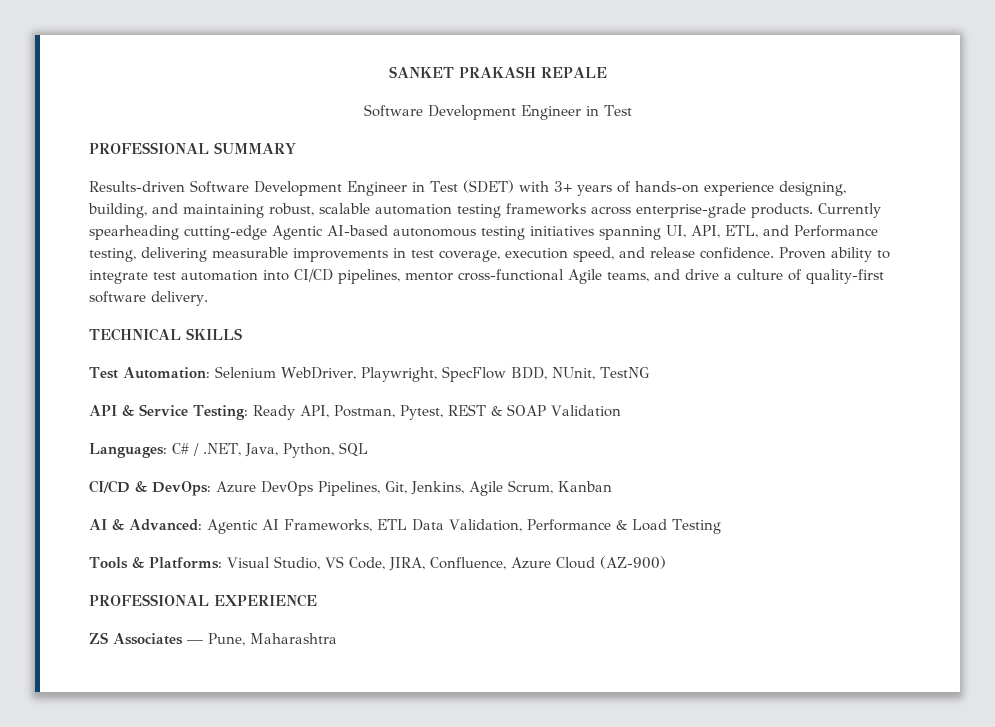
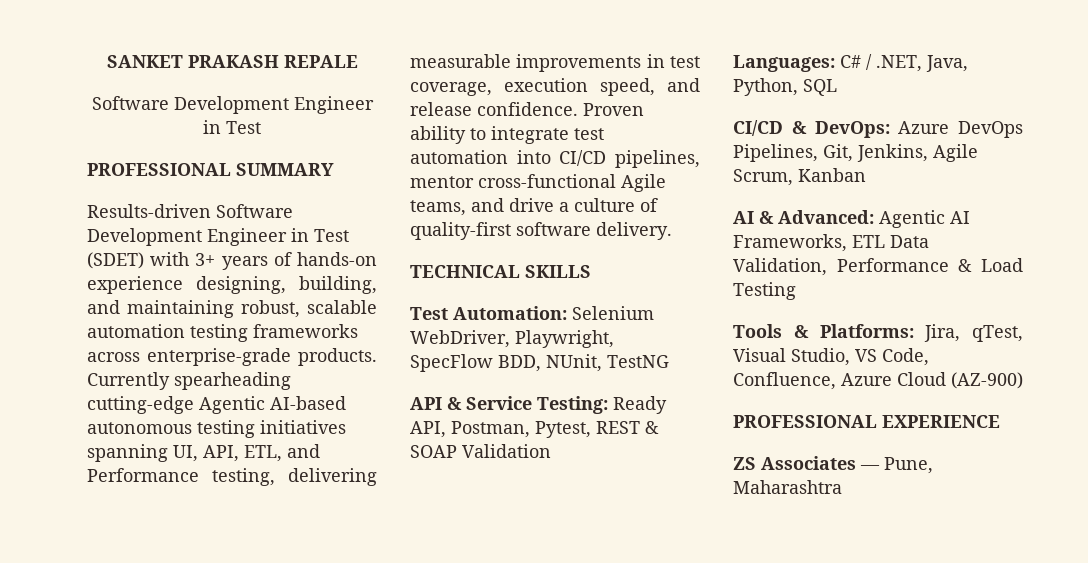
(222, 563) none -> [924,324,1023,342] Jira, qTest,
[388,557,425,571] JIRA, -> (929, 357) none

